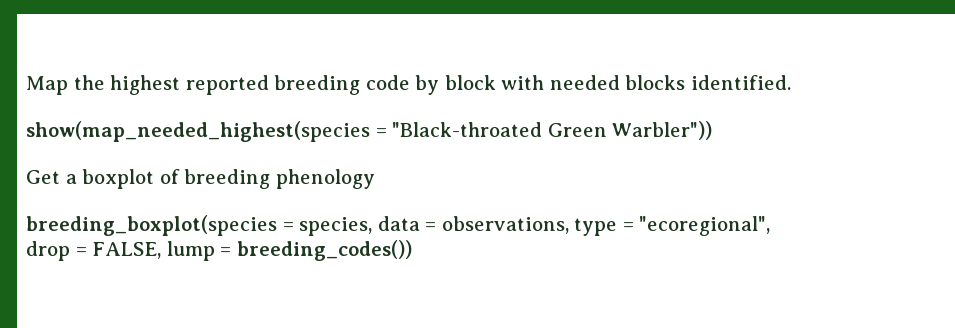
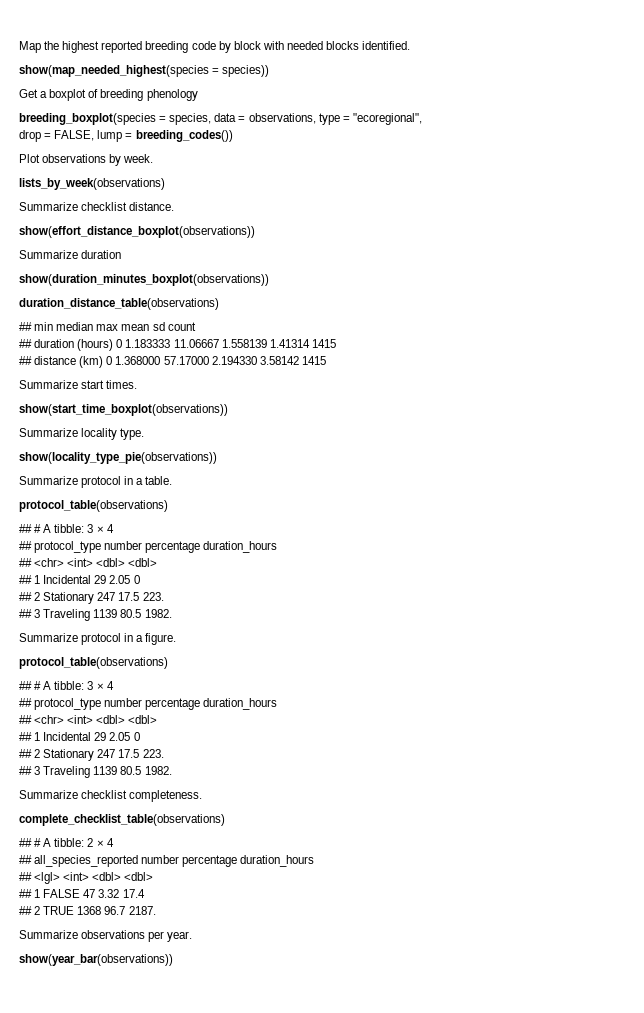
[392,121,713,140] "Black-throated Green Warbler")) -> [222,65,270,77] species))
(412, 250) none -> [19,154,154,166] [19,178,165,190] [19,202,175,211] [19,226,255,238] [19,250,122,259] [19,274,269,286] [19,298,219,310] [19,322,196,331] [19,339,336,351] [19,356,326,368] [19,380,138,389] [19,404,228,416] [19,428,145,440] [19,452,217,464] [19,476,173,488] [19,500,168,512] [19,524,114,533] [19,541,278,553] [19,558,158,567] [19,575,140,584] [19,592,164,604] [19,609,172,621] [19,633,177,645] [19,657,168,669] [19,681,114,690] [19,698,278,710] [19,715,158,724] [19,732,140,741] [19,749,164,761] [19,766,172,778] [19,790,203,802] [19,814,225,826] [19,838,114,847] [19,855,315,867] [19,872,154,884] [19,889,145,898] [19,906,156,915] [19,930,193,942] [19,954,173,966] // Plot observations by week. // lists_by_week(observations) // Summarize checklist distance. // show(effort_distance_boxplot(observations)) // Summarize duration // show(duration_minutes_boxplot(observations)) // duration_distance_table(observations) // ## min median max mean sd count // ## duration (hours) 0 1.183333 11.06667 1.558139 1.41314 1415 // ## distance (km) 0 1.368000 57.17000 2.194330 3.58142 1415 // Summarize start times. // show(start_time_boxplot(observations)) // Summarize locality type. // show(locality_type_pie(observations)) // Summarize protocol in a table. // protocol_table(observations) // ## # A tibble: 3 × 4 // ## protocol_type number percentage duration_hours // ## <chr> <int> <dbl> <dbl> // ## 1 Incidental 29 2.05 0 // ## 2 Stationary 247 17.5 223. // ## 3 Traveling 1139 80.5 1982. // Summarize protocol in a figure. // protocol_table(observations) // ## # A tibble: 3 × 4 // ## protocol_type number percentage duration_hours // ## <chr> <int> <dbl> <dbl> // ## 1 Incidental 29 2.05 0 // ## 2 Stationary 247 17.5 223. // ## 3 Traveling 1139 80.5 1982. // Summarize checklist completeness. // complete_checklist_table(observations) // ## # A tibble: 2 × 4 // ## all_species_reported number percentage duration_hours // ## <lgl> <int> <dbl> <dbl> // ## 1 FALSE 47 3.32 17.4 // ## 2 TRUE 1368 96.7 2187. // Summarize observations per year. // show(year_bar(observations))

